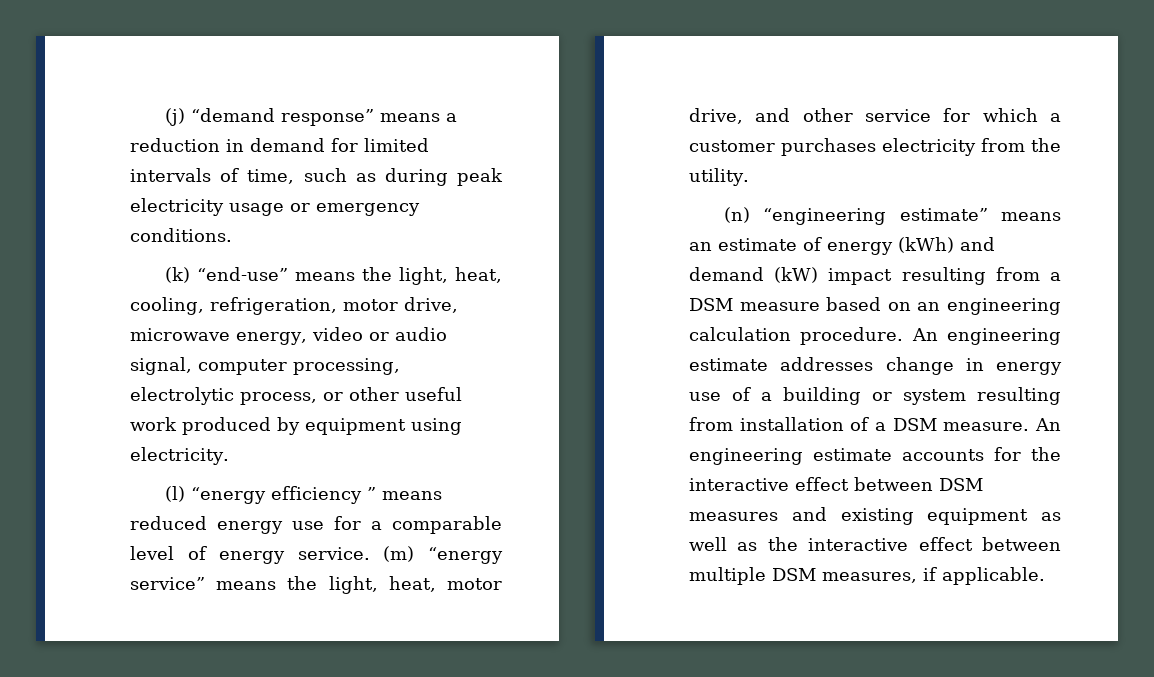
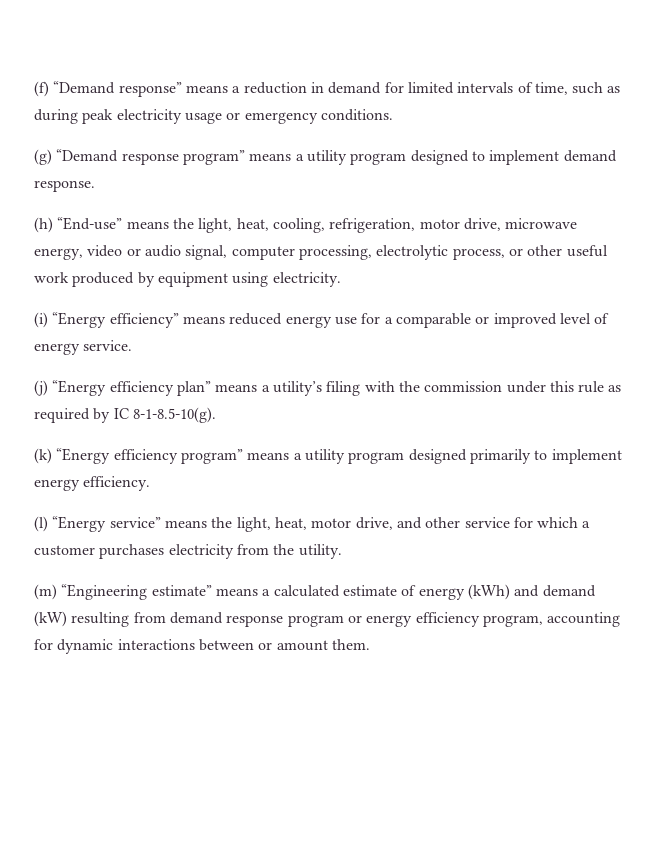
[164,108,275,126] (j) “demand -> [34,81,116,97] (f) “Demand
[164,267,288,283] (k) “end-use” -> [34,149,617,165] [34,180,95,192] [34,217,123,233] (g) “Demand response program” means a utility program designed to implement demand response. // (h) “End-use”
[164,486,376,504] (l) “energy efficiency ” -> [34,312,179,328] (i) “Energy efficiency”
(502, 525) none -> [475,313,557,328] or improved
[383,546,503,564] (m) “energy -> [34,380,622,396] [34,407,216,423] [34,448,622,464] [34,476,151,491] [34,516,107,532] // (j) “Energy efficiency plan” means a utility’s filing with the commission under this rule as required by IC 8-1-8.5-10(g). // (k) “Energy efficiency program” means a utility program designed primarily to implement energy efficiency. // (l) “Energy
[723,207,1061,225] [689,242,712,251] (n) “engineering estimate” means an -> [34,584,340,600] (m) “Engineering estimate” means a calculated
[828,267,1061,285] [689,297,1061,315] [689,327,1061,345] [689,357,1062,375] [689,387,1061,405] [689,417,1061,431] [689,447,1061,465] [689,477,983,491] [689,507,1061,525] [689,537,1061,551] [689,567,1045,585] impact resulting from a DSM measure based on an engineering calculation procedure. An engineering estimate addresses change in energy use of a building or system resulting from installation of a DSM measure. An engineering estimate accounts for the interactive effect between DSM measures and existing equipment as well as the interactive effect between multiple DSM measures, if applicable. -> [71,612,621,627] [34,639,370,654] resulting from demand response program or energy efficiency program, accounting for dynamic interactions between or amount them.

